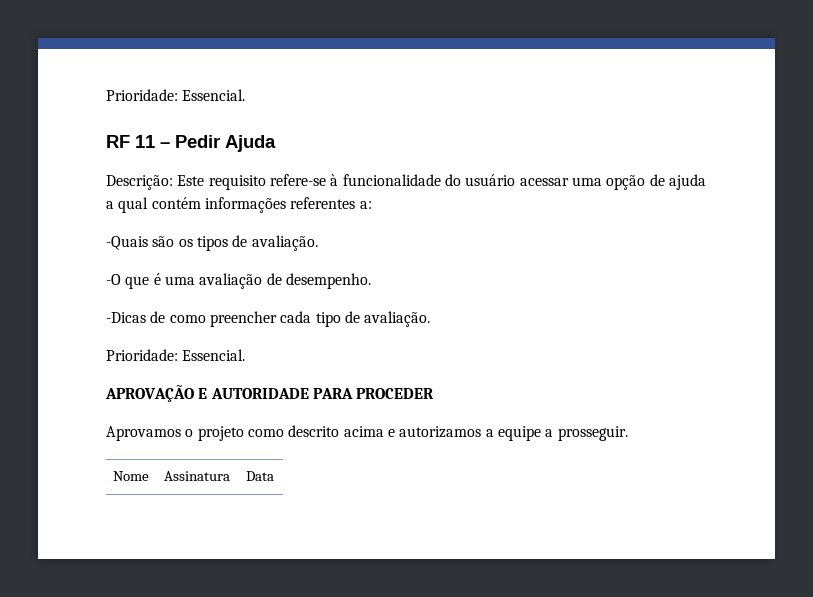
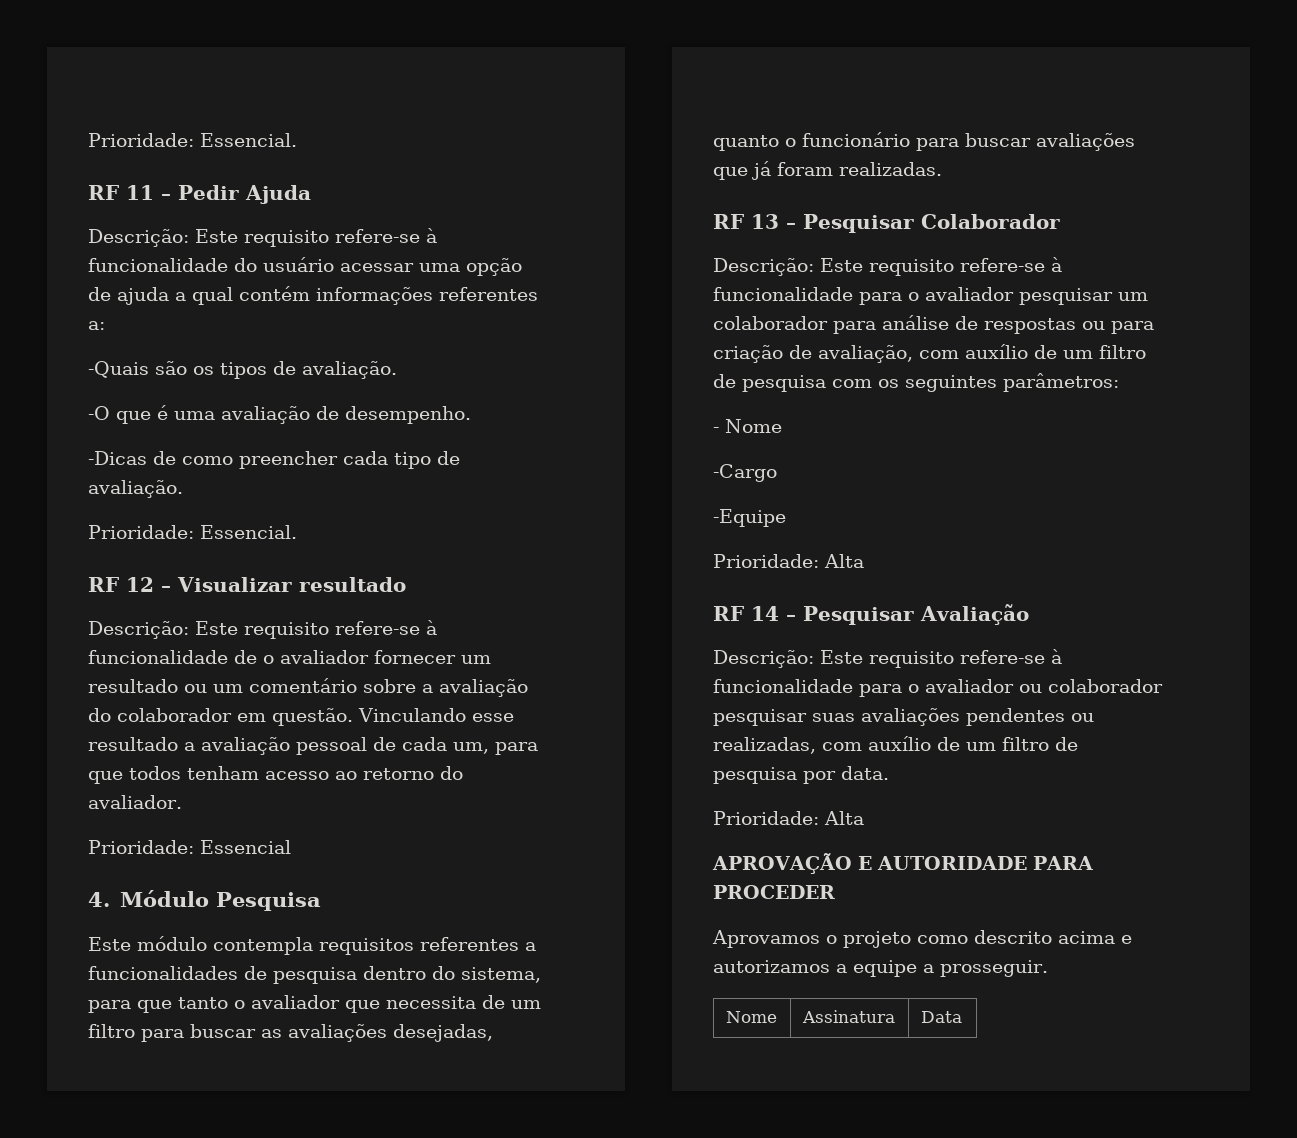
(246, 355) none -> [88,577,406,592] [88,620,437,639] [88,650,491,664] [88,678,528,697] [88,708,514,726] [88,737,538,755] [88,766,463,784] [88,795,182,809] [88,840,291,854] [88,890,321,911] [88,936,536,955] [88,966,541,984] [88,995,541,1013] [88,1024,493,1042] [713,132,1135,151] [713,161,942,180] [713,214,1060,233] [713,257,1062,276] [713,287,1148,305] [713,315,1154,334] [713,344,1146,363] [713,373,1119,392] [713,419,782,433] [713,464,777,482] [713,509,786,527] [713,554,864,568] [713,604,1029,625] [713,649,1062,668] [713,679,1163,697] [713,708,1094,726] [713,736,1078,754] [713,766,889,784] [713,811,864,825] // RF 12 – Visualizar resultado // Descrição: Este requisito refere-se à funcionalidade de o avaliador fornecer um resultado ou um comentário sobre a avaliação do colaborador em questão. Vinculando esse resultado a avaliação pessoal de cada um, para que todos tenham acesso ao retorno do avaliador. // Prioridade: Essencial // 4. Módulo Pesquisa // Este módulo contempla requisitos referentes a funcionalidades de pesquisa dentro do sistema, para que tanto o avaliador que necessita de um filtro para buscar as avaliações desejadas, quanto o funcionário para buscar avaliações que já foram realizadas. // RF 13 – Pesquisar Colaborador // Descrição: Este requisito refere-se à funcionalidade para o avaliador pesquisar um colaborador para análise de respostas ou para criação de avaliação, com auxílio de um filtro de pesquisa com os seguintes parâmetros: // - Nome // -Cargo // -Equipe // Prioridade: Alta // RF 14 – Pesquisar Avaliação // Descrição: Este requisito refere-se à funcionalidade para o avaliador ou colaborador pesquisar suas avaliações pendentes ou realizadas, com auxílio de um filtro de pesquisa por data. // Prioridade: Alta

